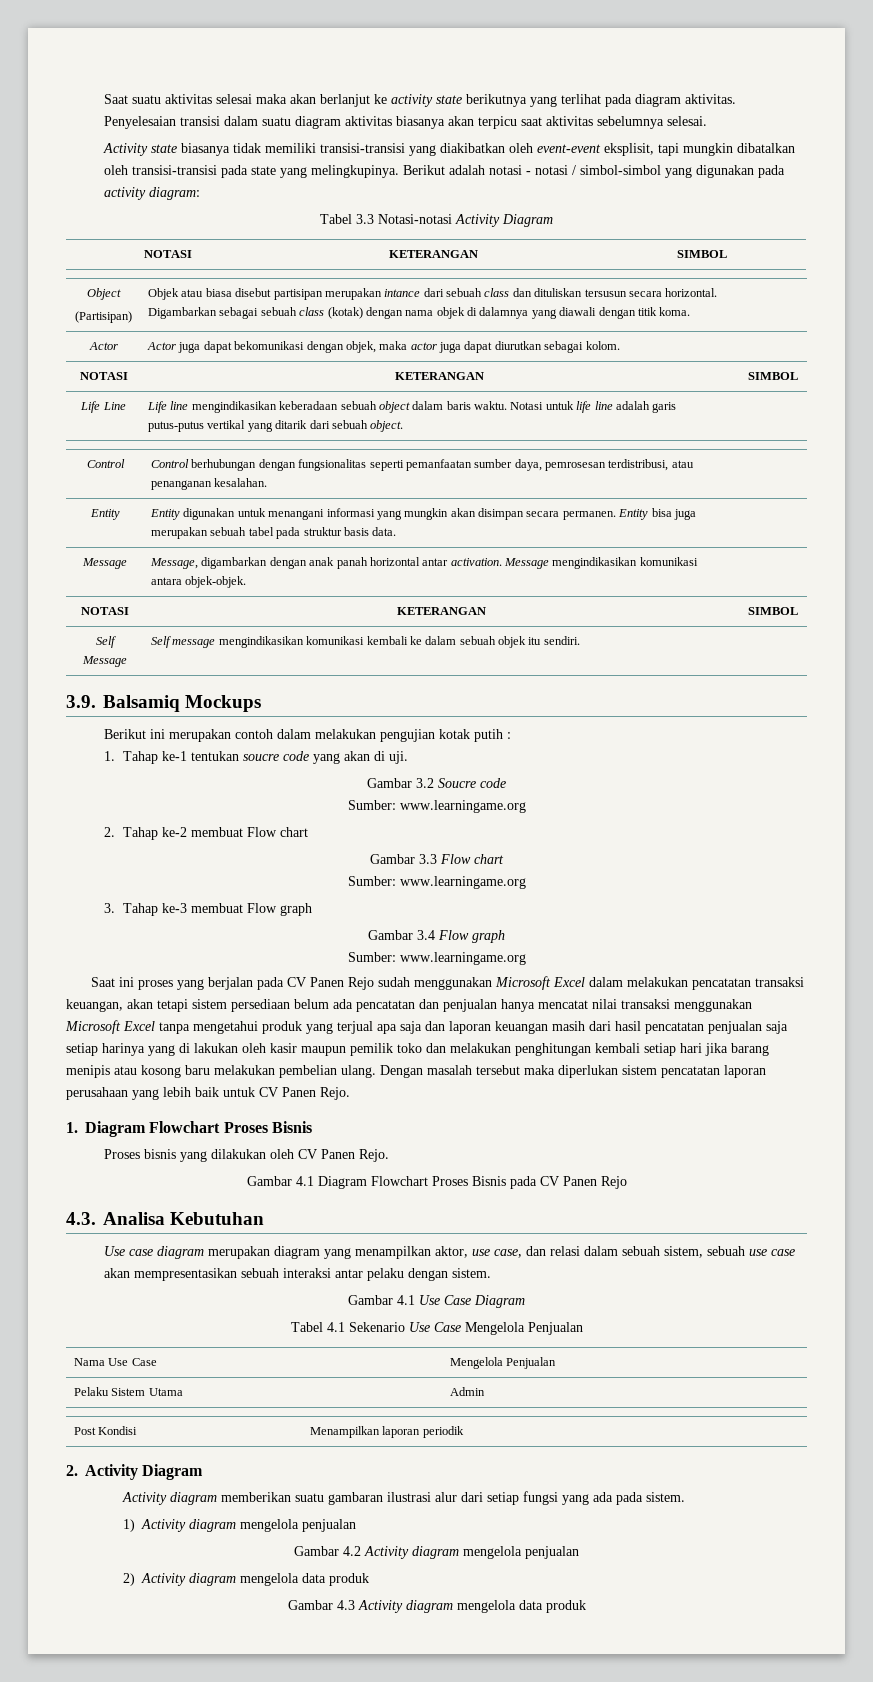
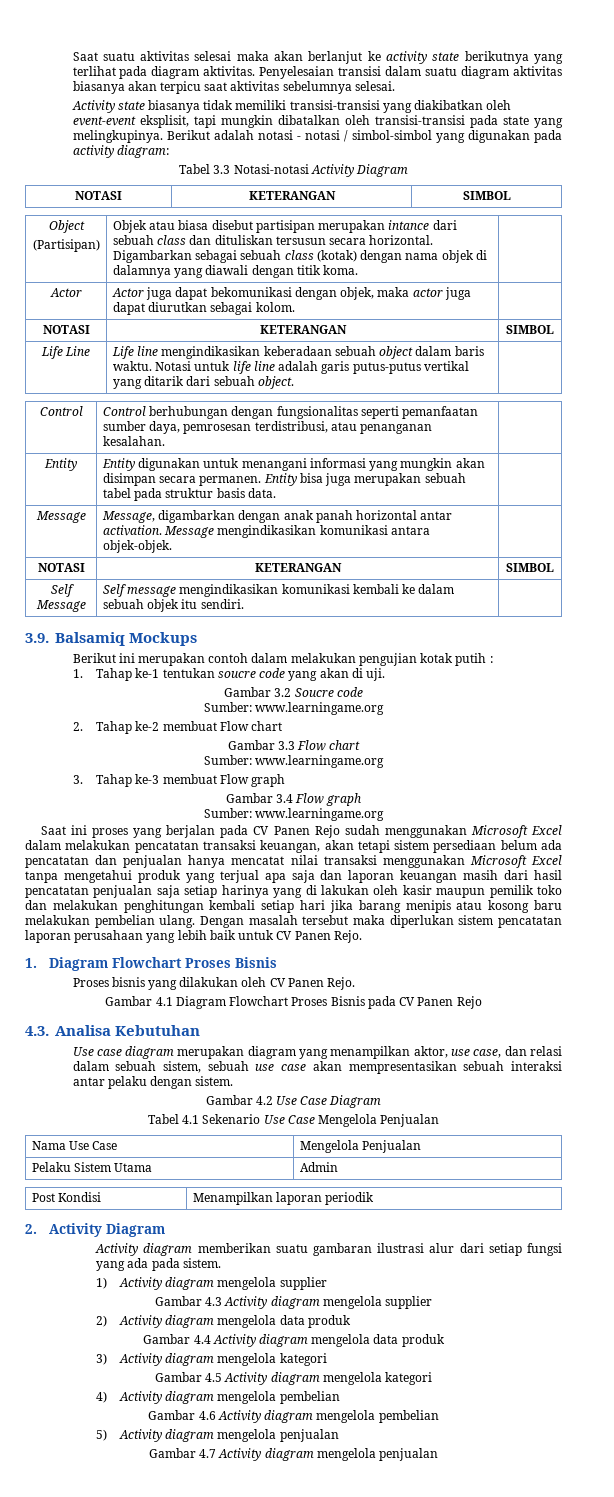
[397,1295,415,1305] 4.1 -> [255,1096,273,1105] 4.2
[301,1519,356,1532] [294,1546,579,1559] penjualan // Gambar 4.2 Activity diagram mengelola penjualan -> [279,1277,327,1290] [154,1296,433,1309] supplier // Gambar 4.3 Activity diagram mengelola supplier
[336,1600,586,1613] 4.3 Activity diagram mengelola data produk -> [193,1334,445,1347] [96,1353,327,1366] [154,1372,433,1385] [96,1391,340,1404] [148,1410,439,1423] [96,1429,339,1442] [148,1448,439,1461] 4.4 Activity diagram mengelola data produk // 3) Activity diagram mengelola kategori // Gambar 4.5 Activity diagram mengelola kategori // 4) Activity diagram mengelola pembelian // Gambar 4.6 Activity diagram mengelola pembelian // 5) Activity diagram mengelola penjualan // Gambar 4.7 Activity diagram mengelola penjualan

